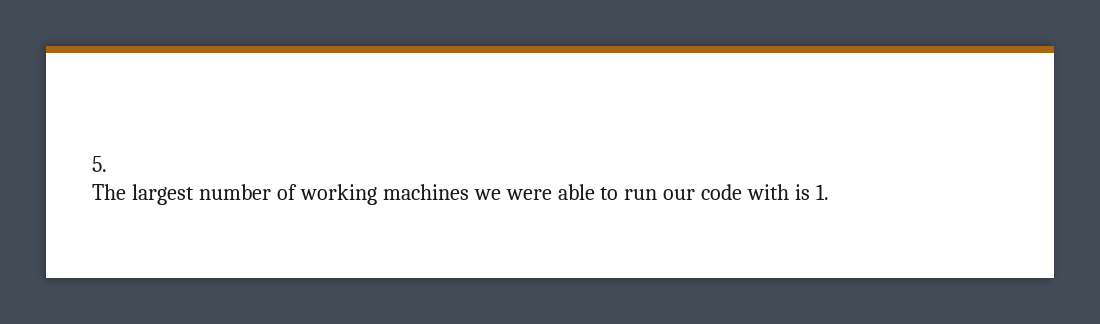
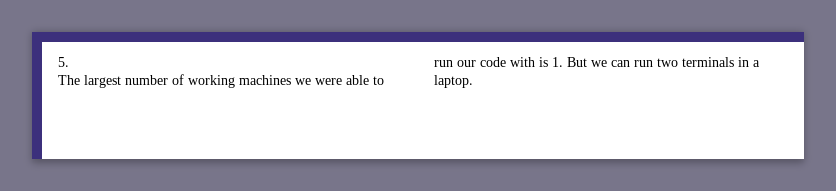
(830, 192) none -> [567,57,760,67] [434,75,473,88] But we can run two terminals in a laptop.

